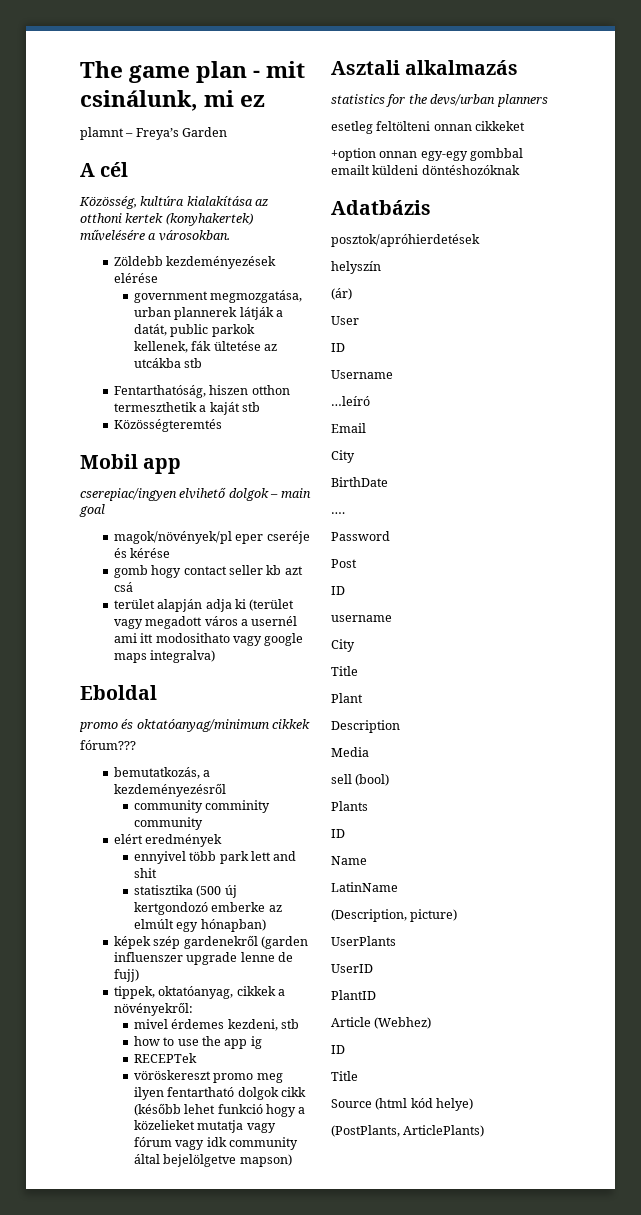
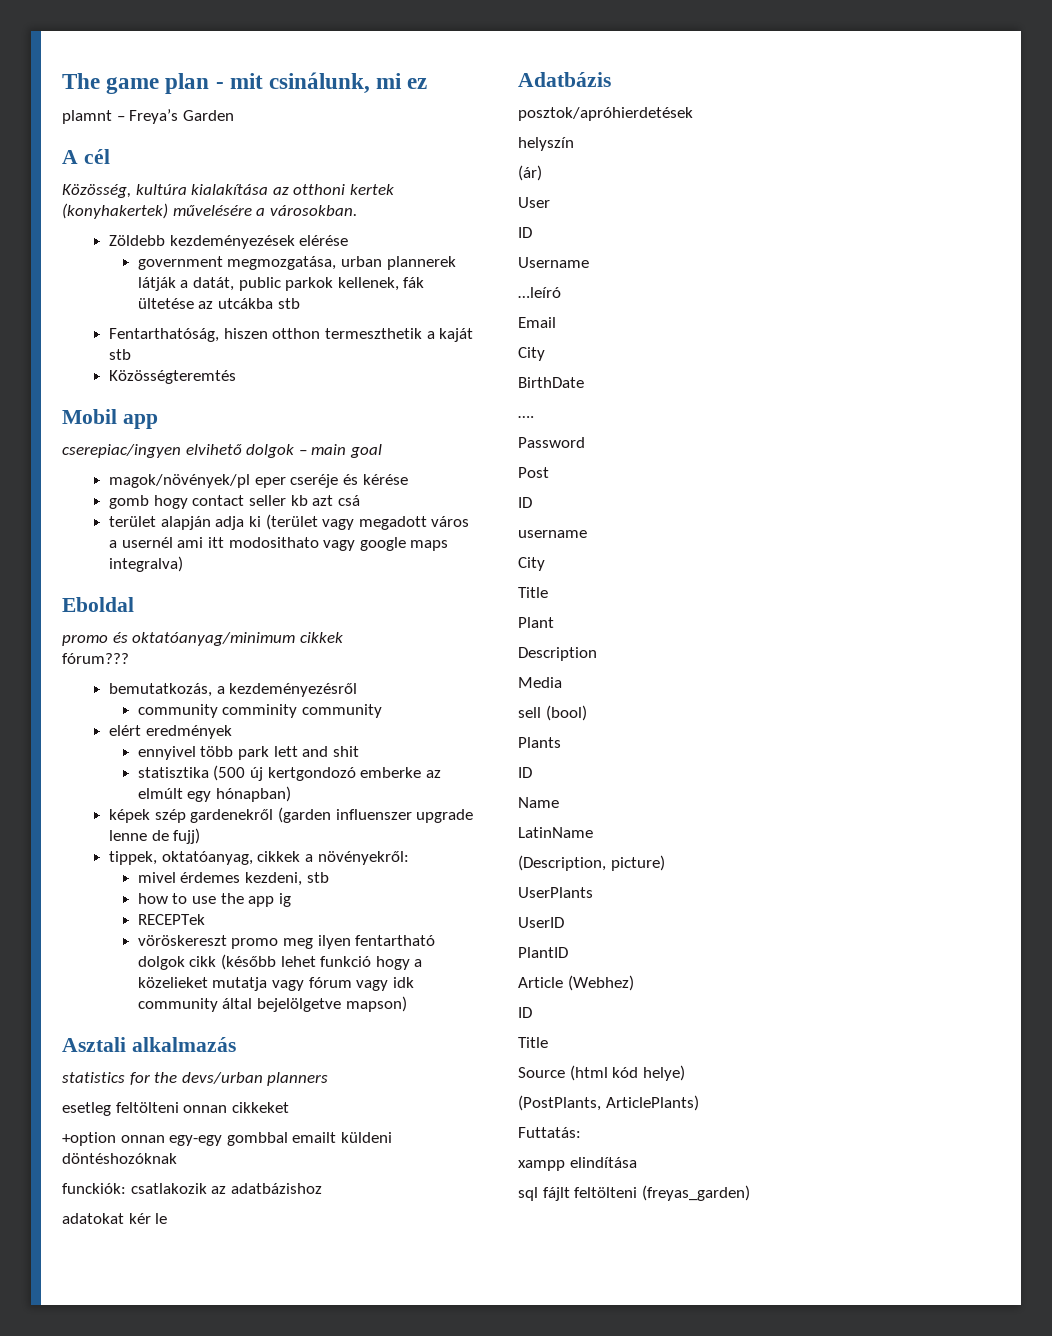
(520, 170) none -> [62,1183,322,1194] [62,1213,168,1224] // funckiók: csatlakozik az adatbázishoz // adatokat kér le
(485, 1131) none -> [518,1127,581,1138] [518,1157,637,1171] [518,1185,750,1201] // Futtatás: // xampp elindítása // sql fájlt feltölteni (freyas_garden)

